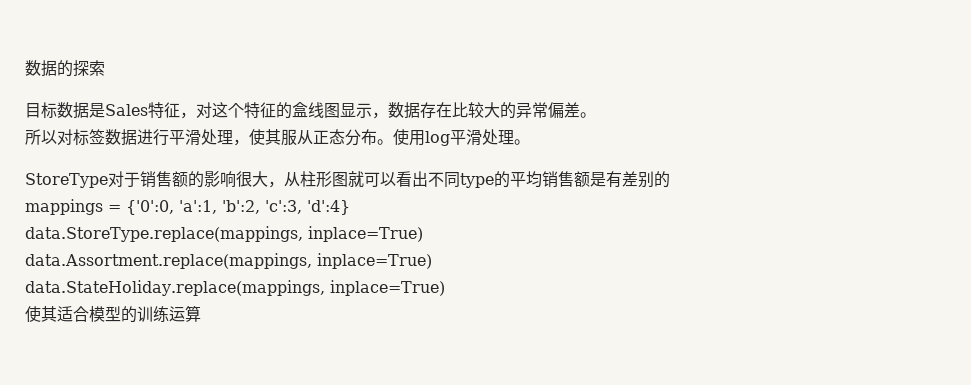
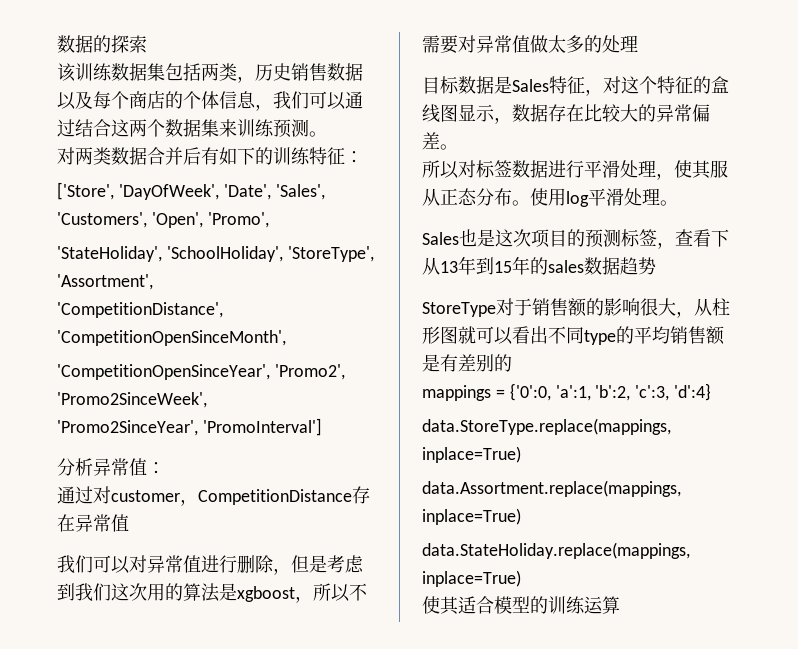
(105, 68) none -> [57,63,363,83] [57,90,363,111] [57,119,327,138] [57,147,363,165] [57,182,325,200] [57,212,269,228] [57,246,374,262] [57,274,153,290] [57,302,223,318] [57,330,286,346] [57,364,345,380] [57,392,207,408] [57,418,322,436] [57,458,165,476] [57,486,370,506] [57,514,129,532] [57,555,364,575] [57,583,367,603] [422,35,638,54] // 该训练数据集包括两类，历史销售数据以及每个商店的个体信息，我们可以通过结合这两个数据集来训练预测。 // 对两类数据合并后有如下的训练特征： // ['Store', 'DayOfWeek', 'Date', 'Sales', 'Customers', 'Open', 'Promo', // 'StateHoliday', 'SchoolHoliday', 'StoreType', 'Assortment', // 'CompetitionDistance', 'CompetitionOpenSinceMonth', // 'CompetitionOpenSinceYear', 'Promo2', 'Promo2SinceWeek', // 'Promo2SinceYear', 'PromoInterval'] // 分析异常值： // 通过对customer，CompetitionDistance存在异常值 // 我们可以对异常值进行删除，但是考虑到我们这次用的算法是xgboost，所以不需要对异常值做太多的处理
(530, 142) none -> [422,229,729,249] [422,256,656,275] // Sales也是这次项目的预测标签，查看下从13年到15年的sales数据趋势

